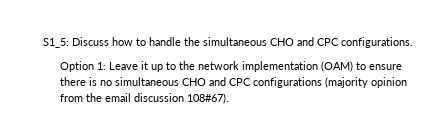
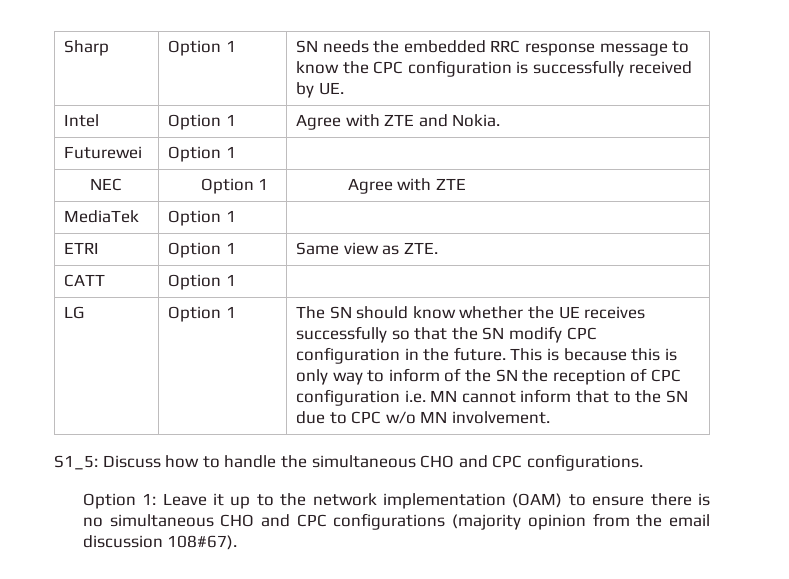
(43, 43) none -> [63,40,109,56] [167,40,236,56] [295,40,690,56] [295,60,692,77] [295,82,344,98] [63,114,99,127] [167,114,236,130] [295,114,501,130] [63,146,142,159] [167,146,236,162] [89,178,122,191] [200,178,269,194] [347,178,467,194] [63,210,139,223] [167,210,236,226] [63,242,99,254] [167,242,236,258] [295,242,438,255] [63,274,105,287] [167,274,236,290] [63,306,84,319] [167,306,236,322] [295,306,646,319] [295,326,597,343] [295,347,677,364] [295,368,681,385] [295,389,688,406] [295,411,550,424] Sharp | Option 1 | SN needs the embedded RRC response message to know the CPC configuration is successfully received by UE. // Intel | Option 1 | Agree with ZTE and Nokia. // Futurewei | Option 1 | // NEC | Option 1 | Agree with ZTE // MediaTek | Option 1 | // ETRI | Option 1 | Same view as ZTE. // CATT | Option 1 | // LG | Option 1 | The SN should know whether the UE receives successfully so that the SN modify CPC configuration in the future. This is because this is only way to inform of the SN the reception of CPC configuration i.e. MN cannot inform that to the SN due to CPC w/o MN involvement. //

